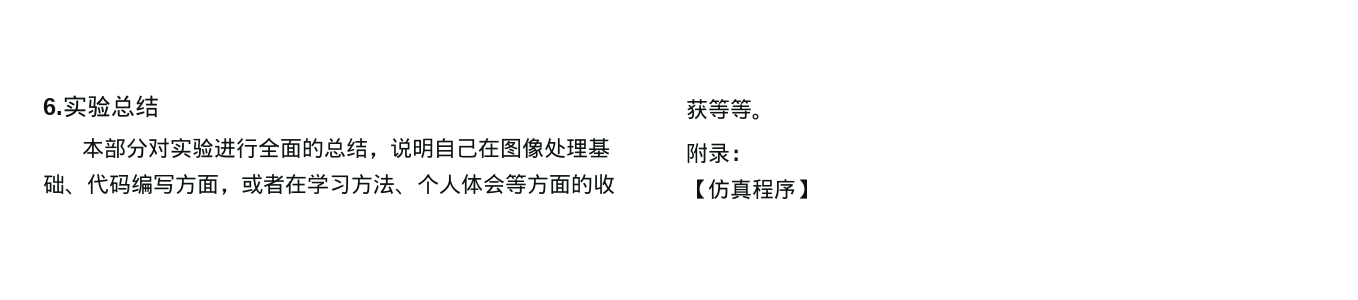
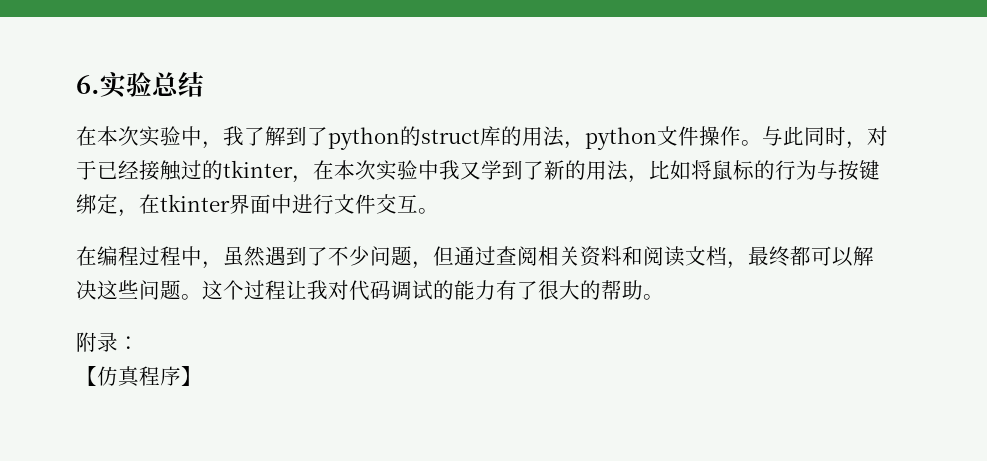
[82,138,611,159] [43,174,615,195] [686,99,752,120] 本部分对实验进行全面的总结，说明自己在图像处理基础、代码编写方面，或者在学习方法、个人体会等方面的收获等等 -> [76,126,888,150] [76,160,880,183] [76,194,439,217] [76,246,874,269] [76,280,643,301] 在本次实验中，我了解到了python的struct库的用法，python文件操作。与此同时，对于已经接触过的tkinter，在本次实验中我又学到了新的用法，比如将鼠标的行为与按键绑定，在tkinter界面中进行文件交互。 // 在编程过程中，虽然遇到了不少问题，但通过查阅相关资料和阅读文档，最终都可以解决这些问题。这个过程让我对代码调试的能力有了很大的帮助

